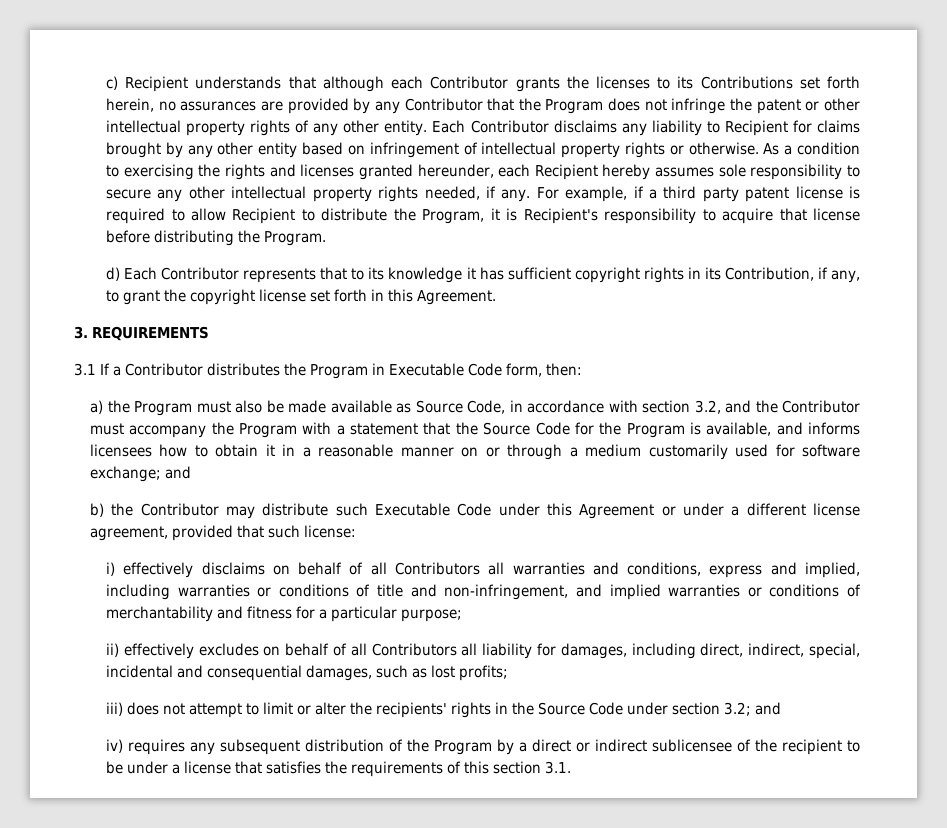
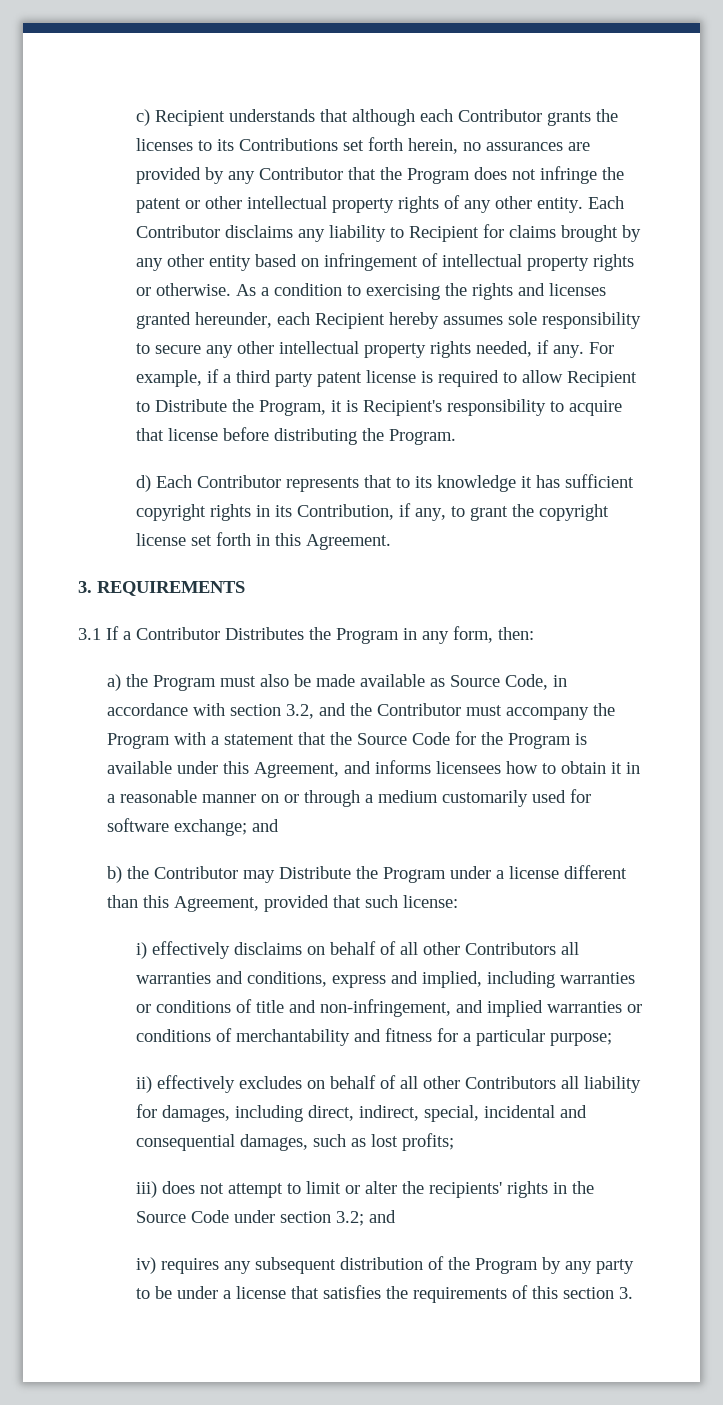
[321,208,388,221] distribute -> [155,399,228,412] Distribute
[207,363,280,376] distributes -> [225,627,304,640] Distributes
[389,363,502,376] Executable Code -> [422,631,449,644] any
[706,422,772,436] available, -> [107,761,340,778] available under this Agreement,
[262,503,861,519] [90,526,169,541] distribute such Executable Code under this Agreement or under a different license agreement, -> [279,865,628,883] [107,895,260,912] Distribute the Program under a license different than this Agreement,
(387, 568) none -> [423,942,461,955] other
(367, 649) none -> [423,1076,461,1089] other
[519,739,843,755] a direct or indirect sublicensee of the recipient -> [565,1259,635,1274] any party
[545,761,572,774] 3.1. -> [619,1287,634,1299] 3.

